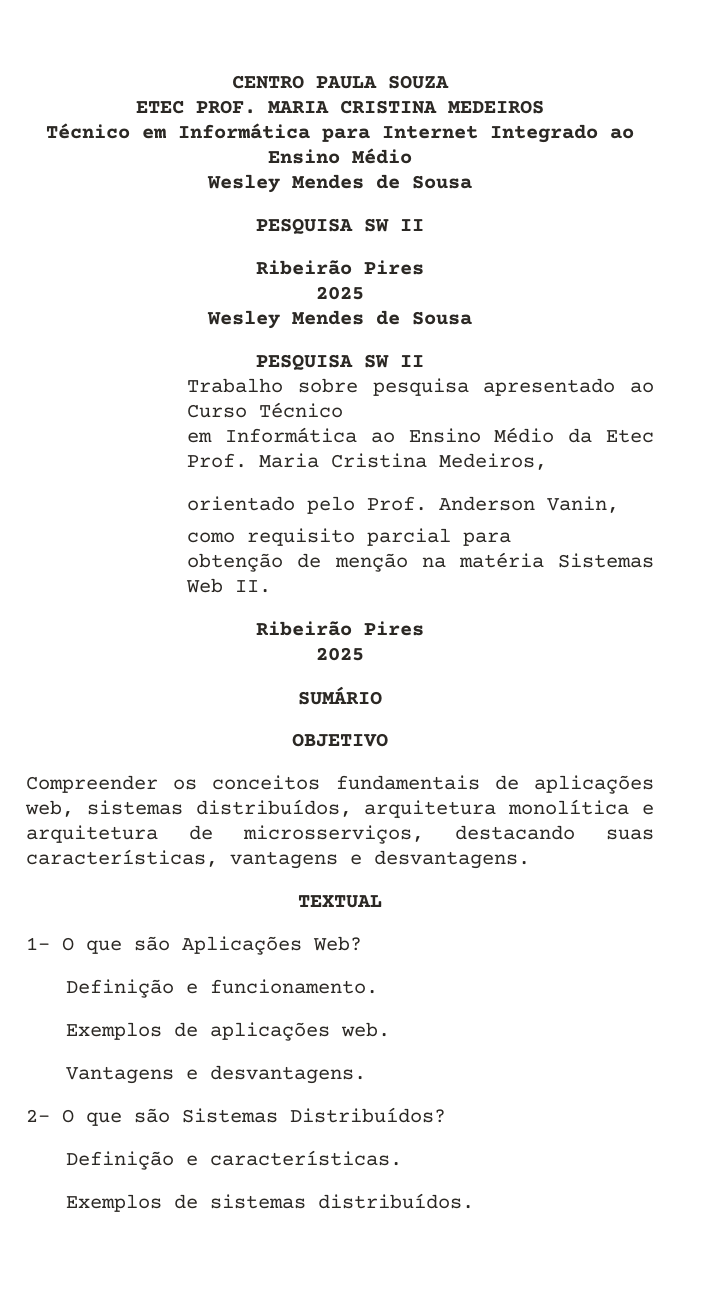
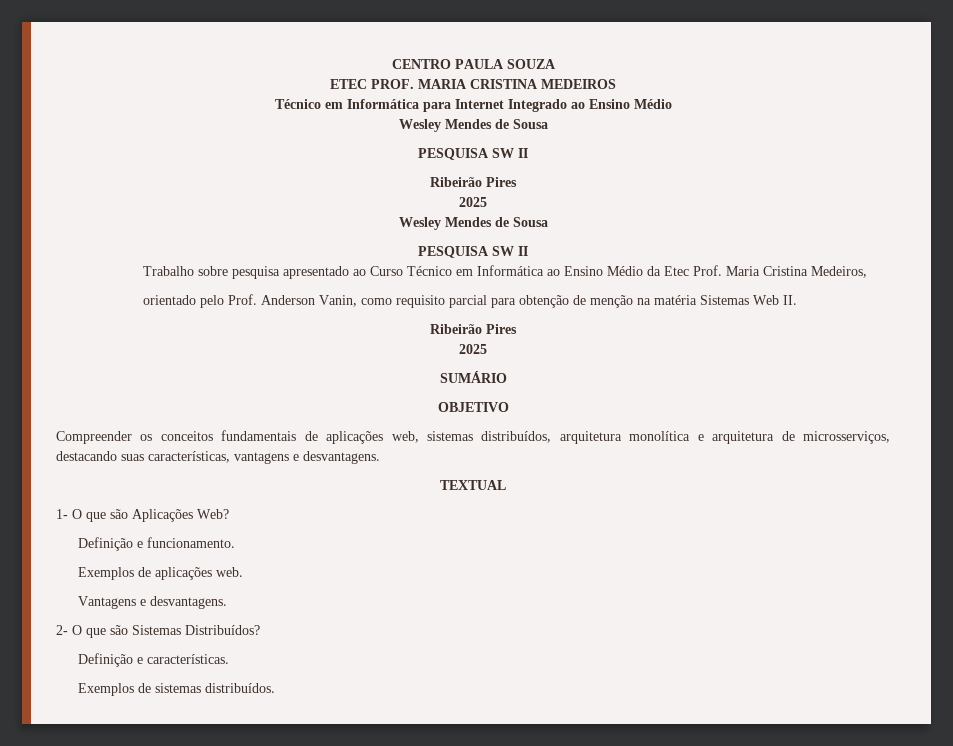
(344, 410) // -> (453, 271) none
(620, 504) // -> (358, 301) none
(512, 539) // -> (517, 303) none

